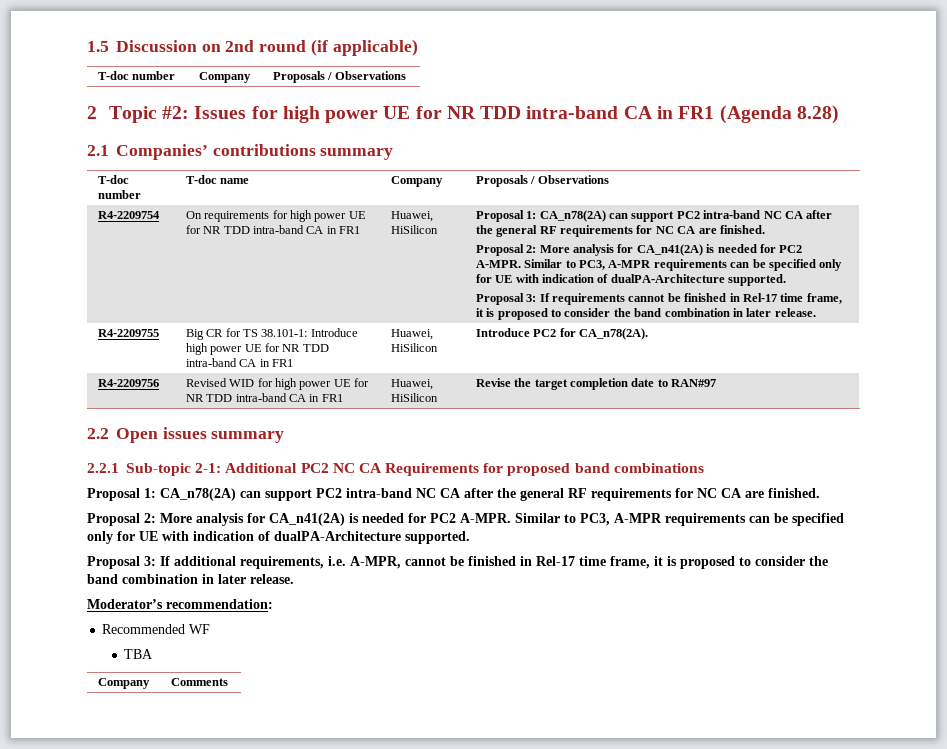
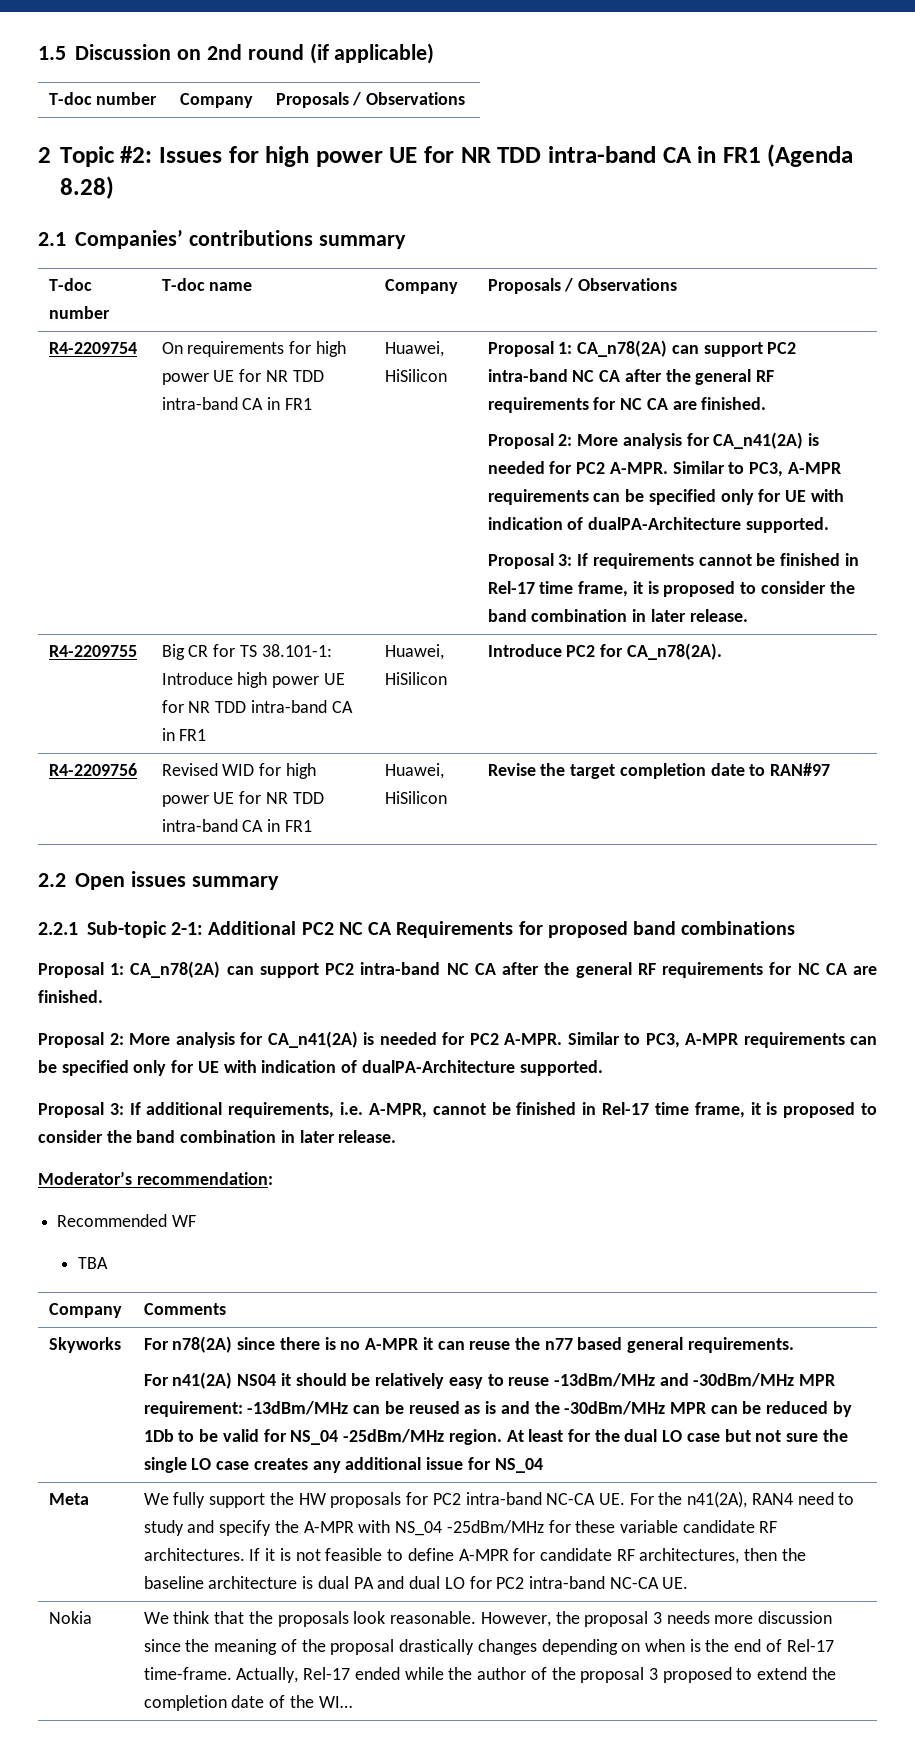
(228, 682) none -> [48,1337,121,1353] [143,1336,794,1353] [143,1372,836,1389] [143,1401,852,1417] [143,1429,848,1445] [143,1457,543,1473] [48,1493,89,1505] [143,1491,855,1508] [143,1520,778,1536] [143,1548,806,1564] [143,1576,689,1589] [48,1611,92,1624] [143,1611,833,1627] [143,1639,834,1655] [143,1667,836,1683] [143,1695,352,1711] // Skyworks | For n78(2A) since there is no A-MPR it can reuse the n77 based general requirements. // For n41(2A) NS04 it should be relatively easy to reuse -13dBm/MHz and -30dBm/MHz MPR requirement: -13dBm/MHz can be reused as is and the -30dBm/MHz MPR can be reduced by 1Db to be valid for NS_04 -25dBm/MHz region. At least for the dual LO case but not sure the single LO case creates any additional issue for NS_04 // Meta | We fully support the HW proposals for PC2 intra-band NC-CA UE. For the n41(2A), RAN4 need to study and specify the A-MPR with NS_04 -25dBm/MHz for these variable candidate RF architectures. If it is not feasible to define A-MPR for candidate RF architectures, then the baseline architecture is dual PA and dual LO for PC2 intra-band NC-CA UE. // Nokia | We think that the proposals look reasonable. However, the proposal 3 needs more discussion since the meaning of the proposal drastically changes depending on when is the end of Rel-17 time-frame. Actually, Rel-17 ended while the author of the proposal 3 proposed to extend the completion date of the WI…

